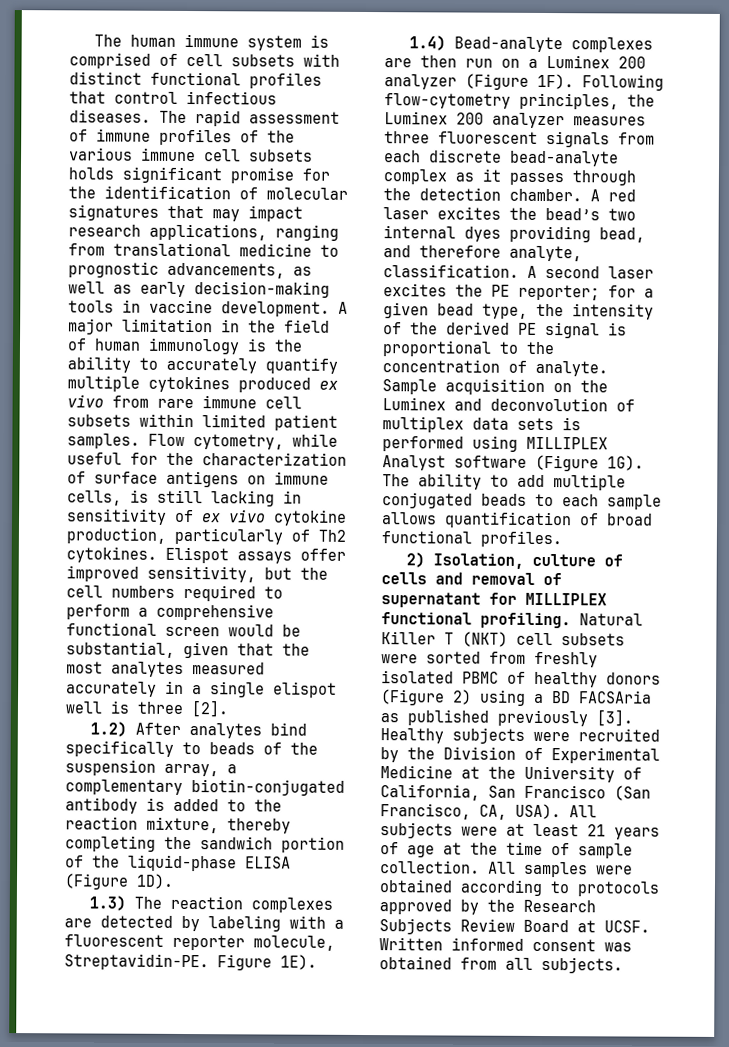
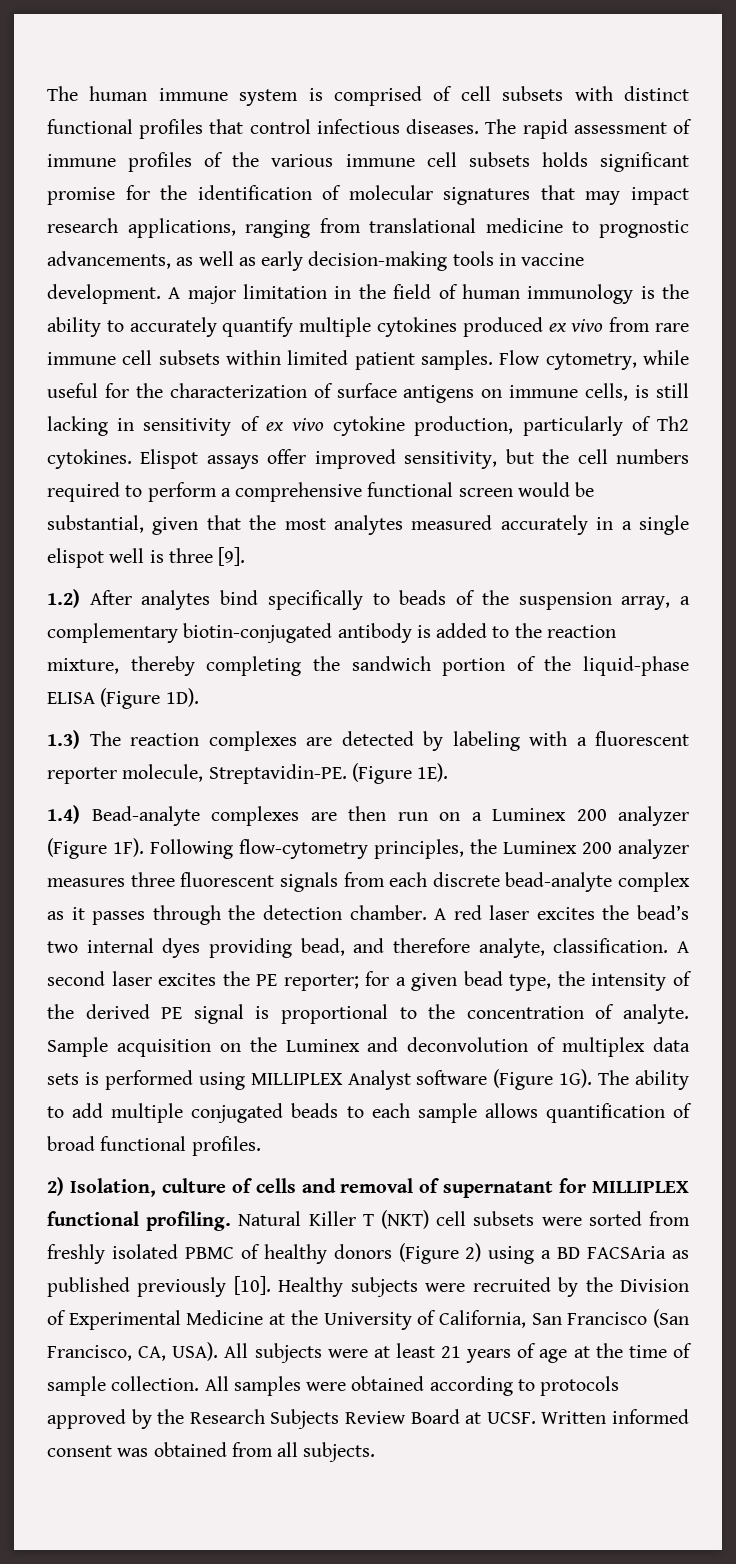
[191,700,229,718] [2]. -> [218,547,246,566] [9].
[217,954,272,971] Figure -> [351,763,412,784] (Figure
[596,709,633,727] [3]. -> [233,1276,271,1295] [10].

